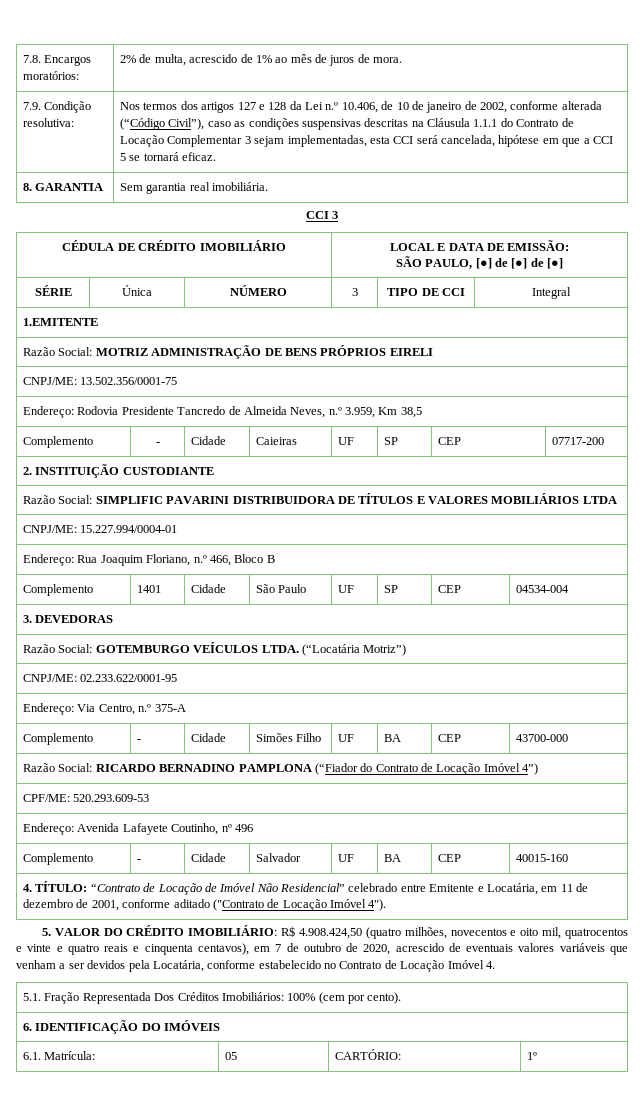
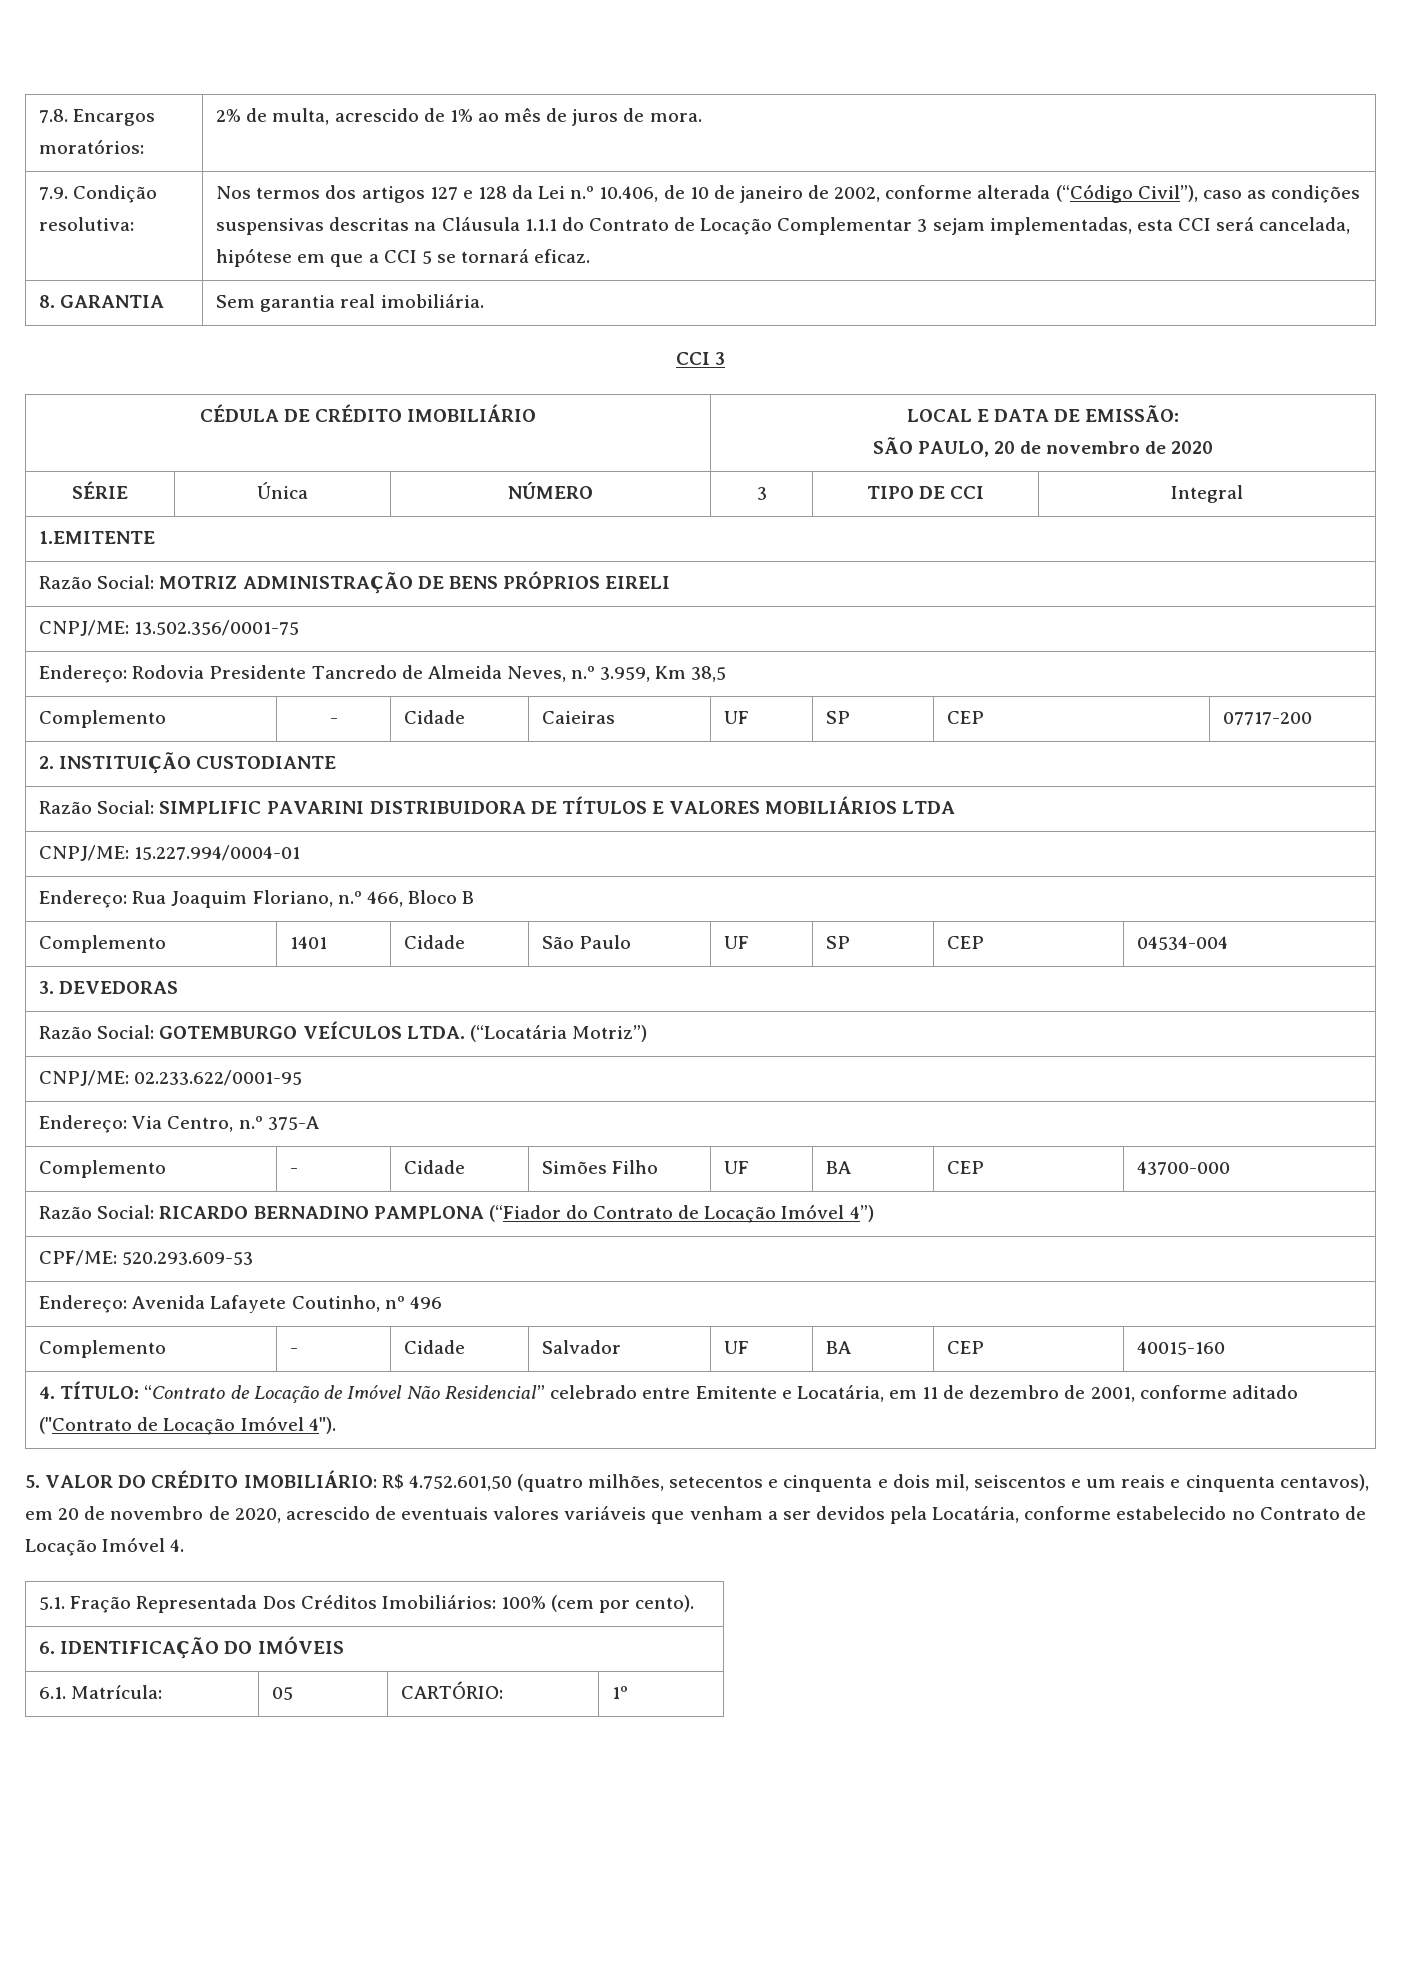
[475,258,564,269] [●] de [●] de [●] -> [993,441,1214,454] 20 de novembro de 2020
[299,928,363,939] 4.908.424,50 -> [408,1475,512,1491] 4.752.601,50
[450,927,628,939] [16,944,99,955] novecentos e oito mil, quatrocentos e vinte e quatro -> [669,1474,1117,1492] setecentos e cinquenta e dois mil, seiscentos e um
[275,943,341,952] 7 de outubro -> [58,1506,204,1520] 20 de novembro

